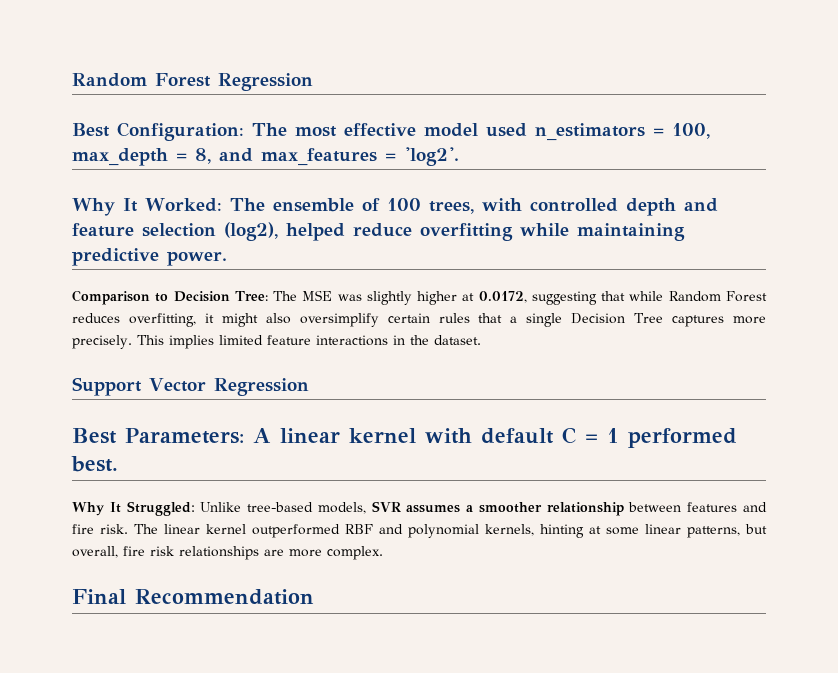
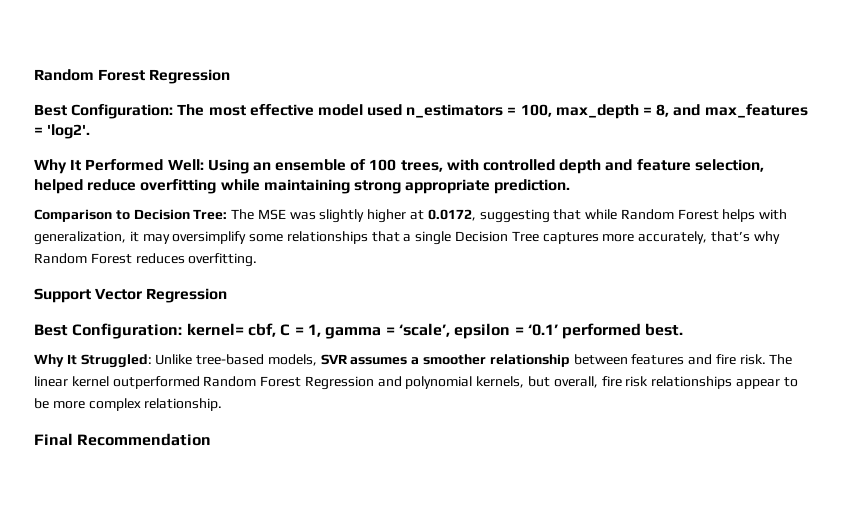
[145,198,265,212] Worked: The -> [85,159,271,174] Performed Well: Using an
[142,222,278,241] selection (log2), -> [694,159,764,172] selection,
[72,248,227,266] predictive power. -> [353,179,571,194] strong appropriate prediction.
[72,313,470,327] reduces overfitting, it might also oversimplify certain rules -> [722,209,788,222] [34,231,368,245] helps with generalization, it may oversimplify some relationships
[72,335,481,349] [72,377,309,396] [72,427,619,444] precisely. This implies limited feature interactions in the dataset. // Support Vector Regression // Best Parameters: A linear kernel with default C = 1 -> [638,231,780,244] [34,253,258,267] [34,288,228,303] [34,323,558,339] accurately, that’s why Random Forest reduces overfitting. // Support Vector Regression // Best Configuration: kernel= cbf, C = 1, gamma = ‘scale’, epsilon = ‘0.1’
[345,524,740,538] RBF and polynomial kernels, hinting at some linear patterns, -> [203,376,525,390] Random Forest Regression and polynomial kernels,
[264,546,383,560] are more complex. -> [735,377,798,389] [34,398,223,411] appear to be more complex relationship.

